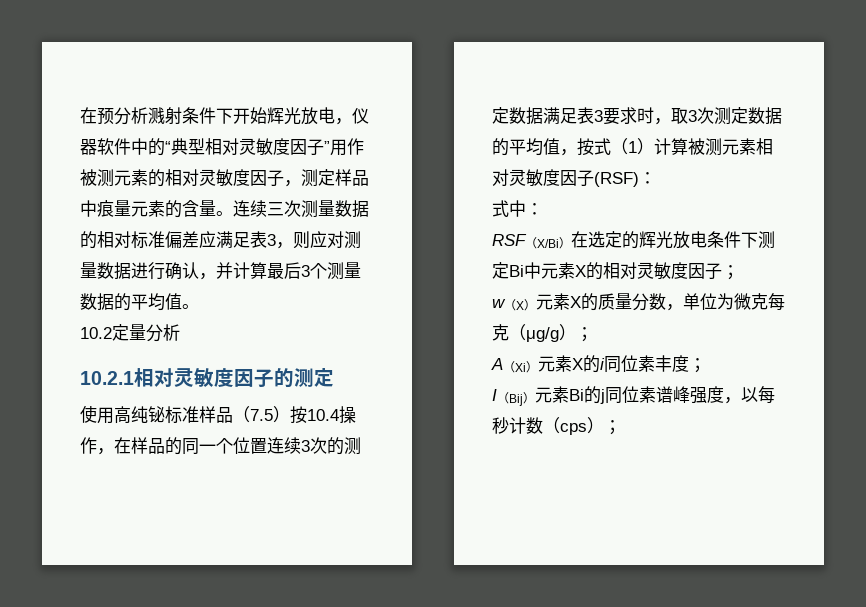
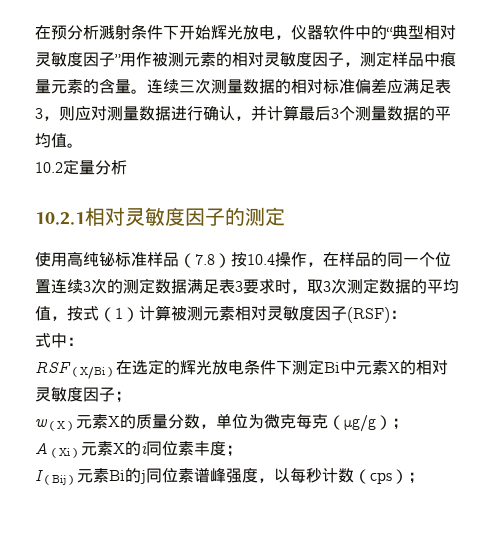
[250,409,273,421] 7.5 -> [195,254,215,265] 7.8

